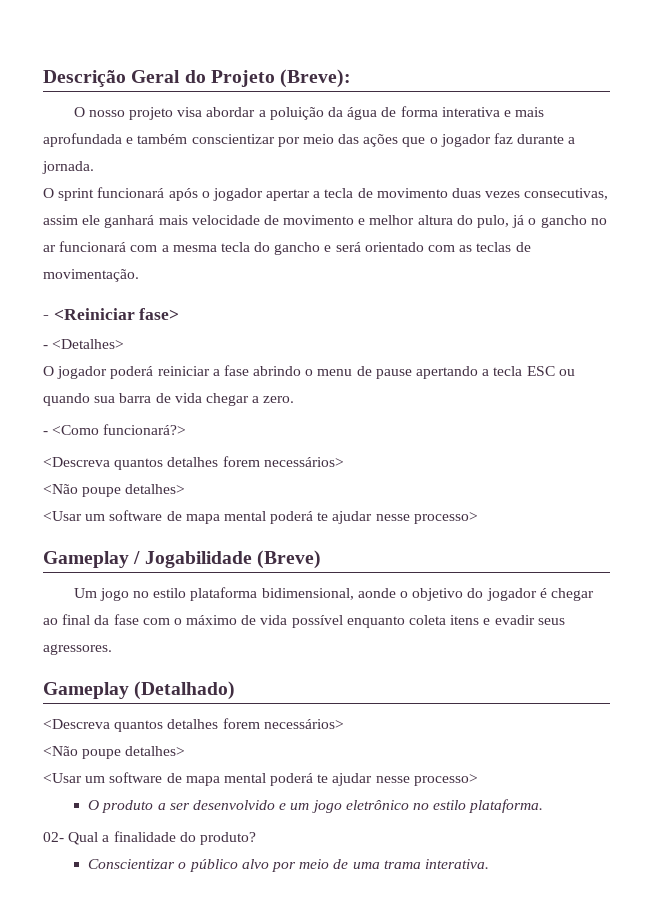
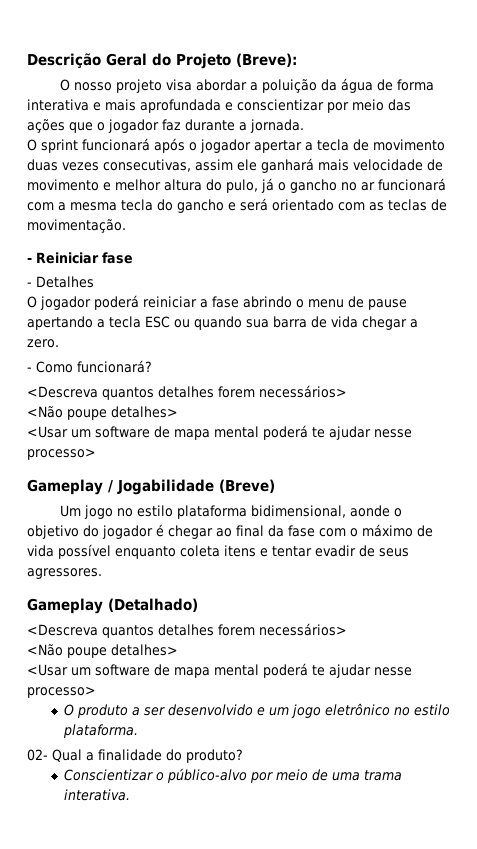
[137,134,188,144] também -> (233, 106) none
[53,308,180,320] [43,339,125,349] <Reiniciar fase> // - <Detalhes> -> [36,252,133,264] [27,276,94,288] Reiniciar fase // - Detalhes
[52,424,187,435] <Como funcionará?> -> [36,360,152,373] Como funcionará?
[494,615,535,625] evadir -> [272,545,375,557] tentar evadir de
[189,859,269,872] público alvo -> [166,768,247,783] público-alvo

